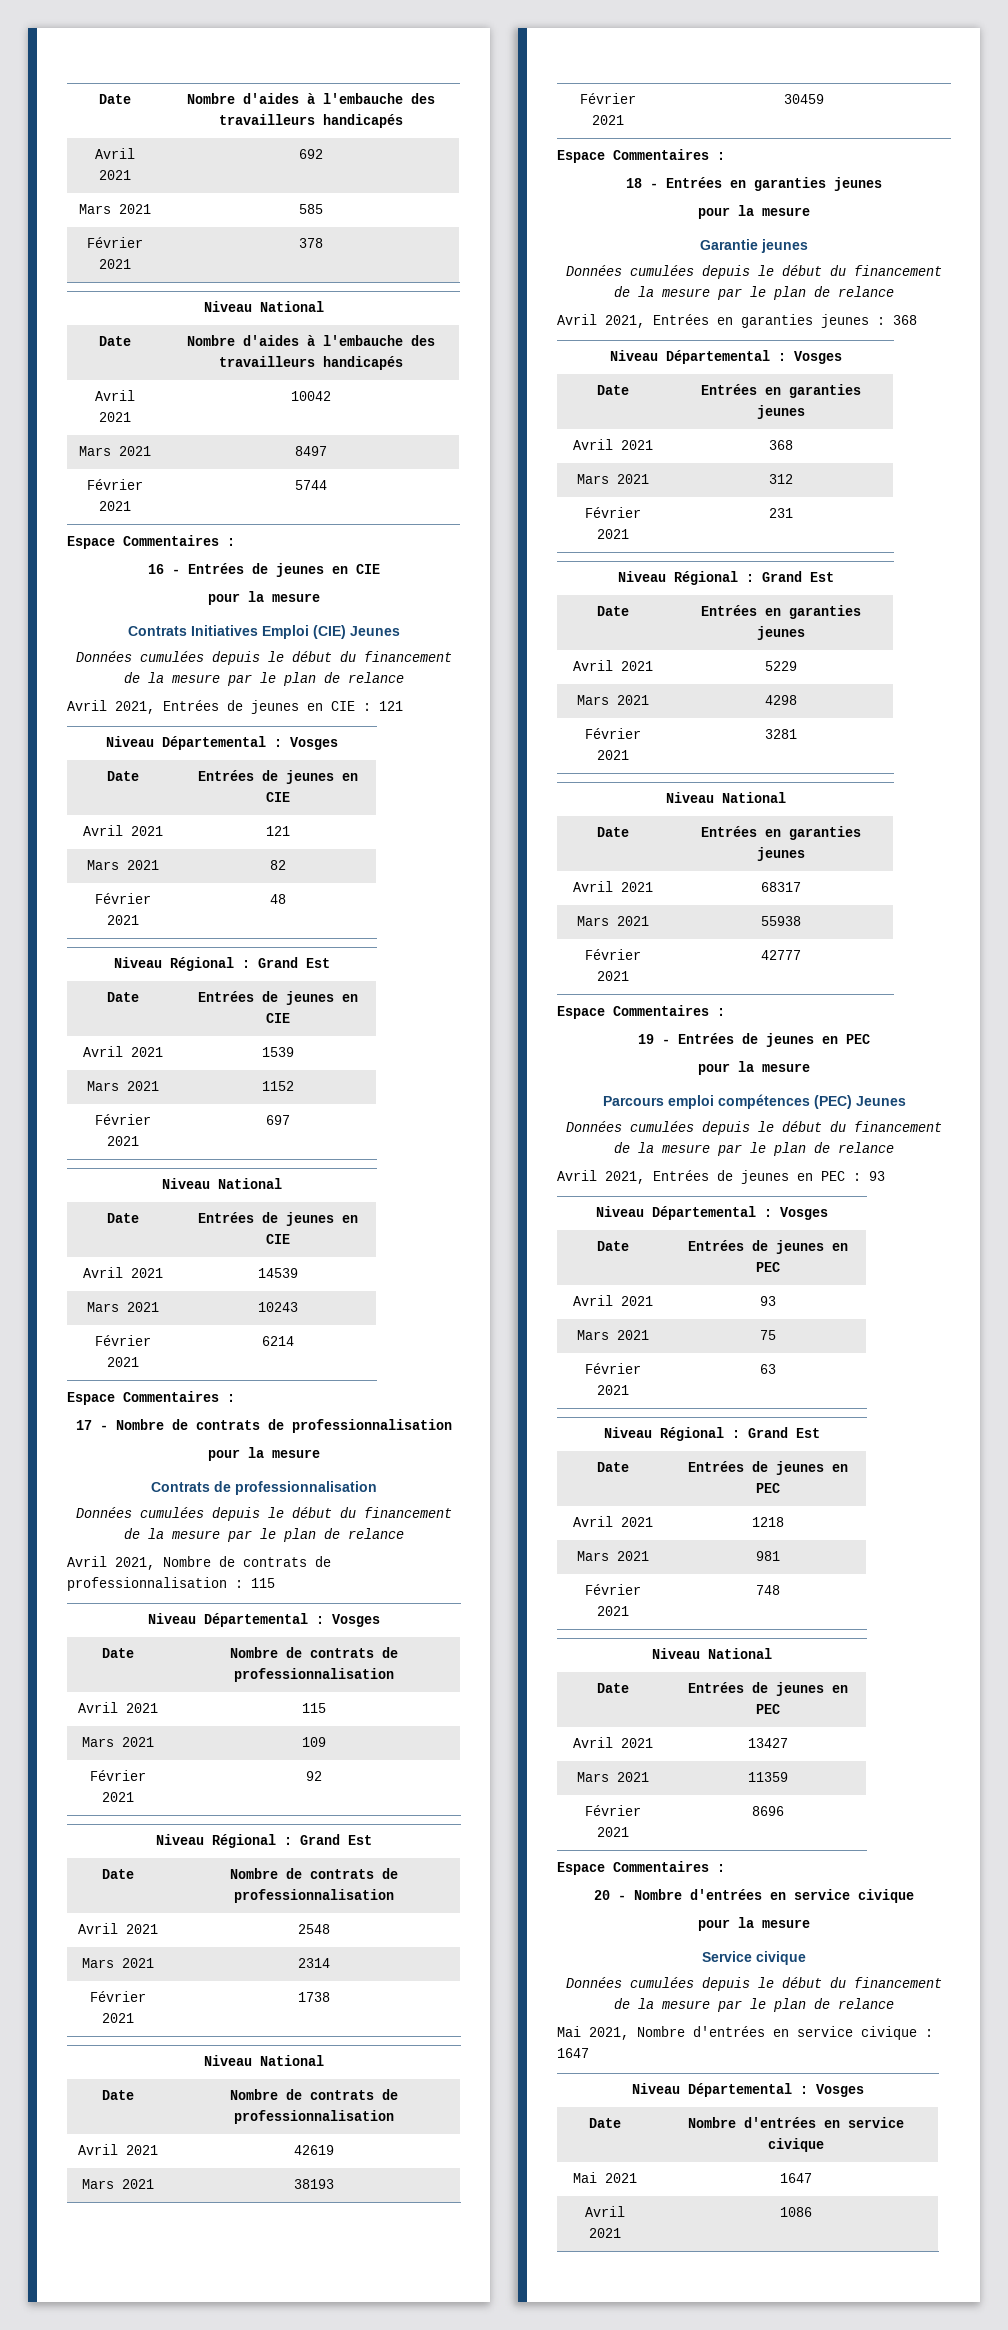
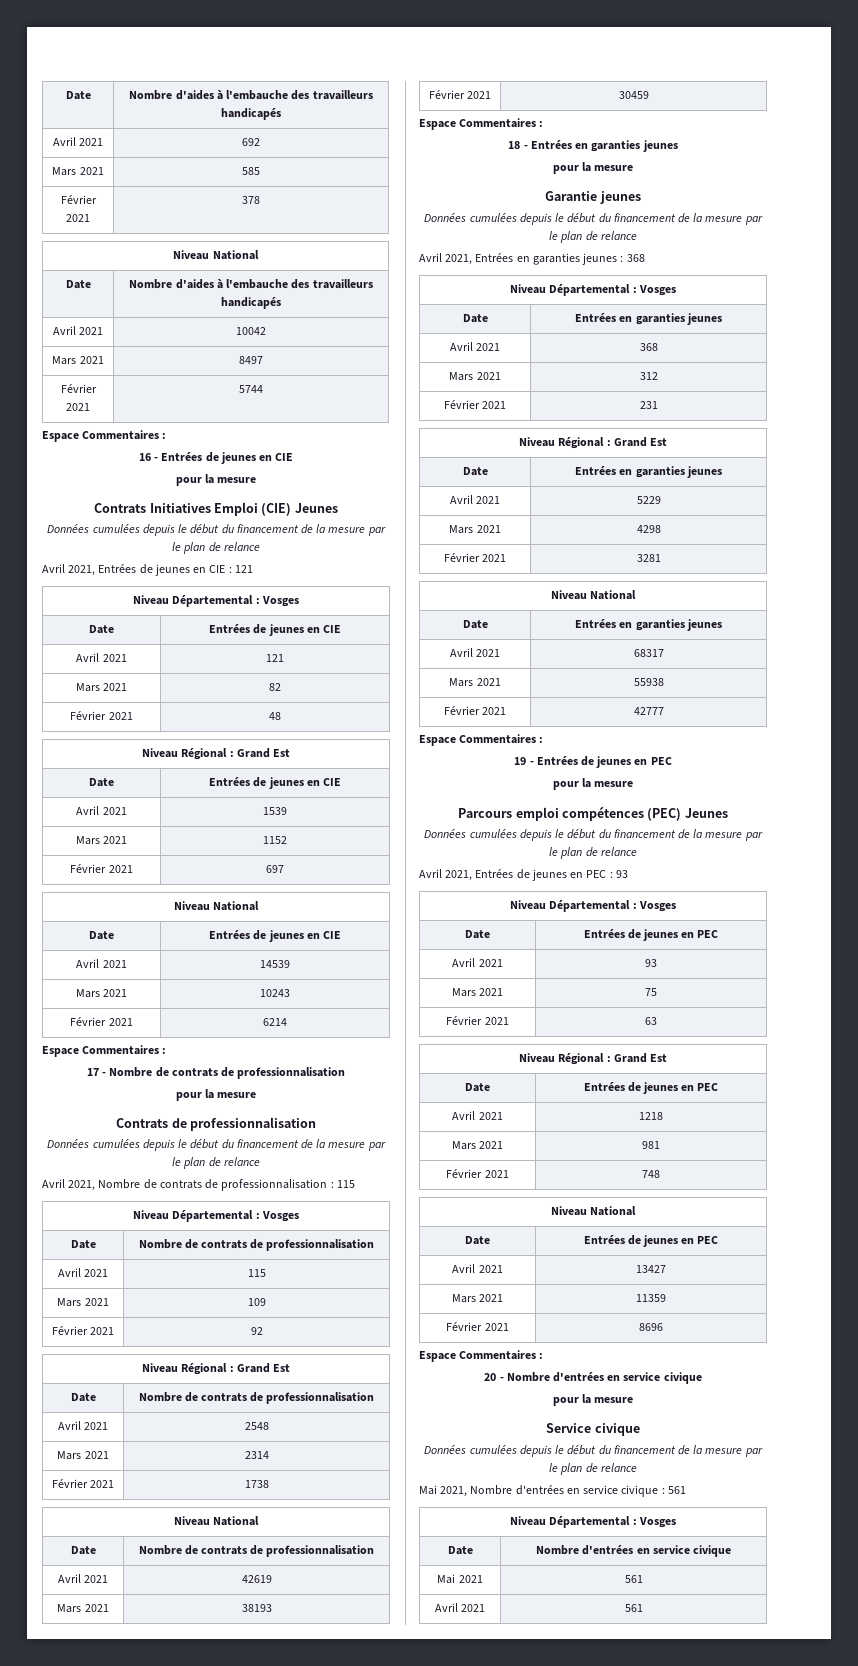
[557,2048,589,2058] 1647 -> [667,1486,686,1494] 561
[779,2173,812,2183] [585,2206,625,2217] [589,2228,621,2238] [779,2207,812,2217] 1647 // Avril 2021 | 1086 -> [624,1575,643,1583] [434,1603,486,1612] [624,1604,643,1612] 561 // Avril 2021 | 561

